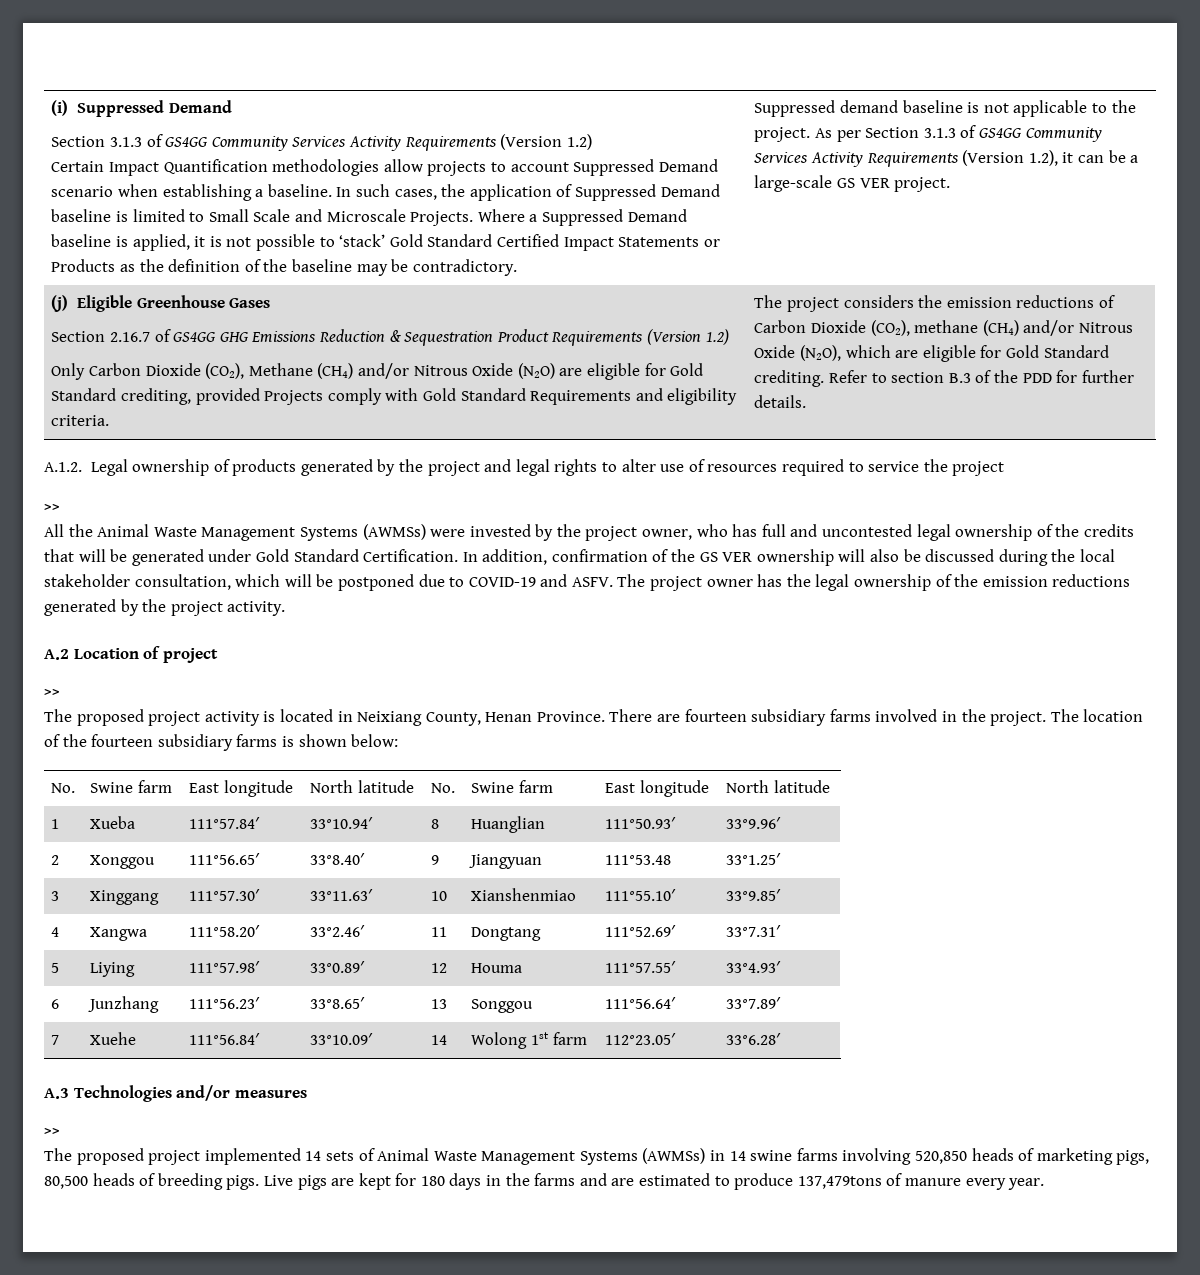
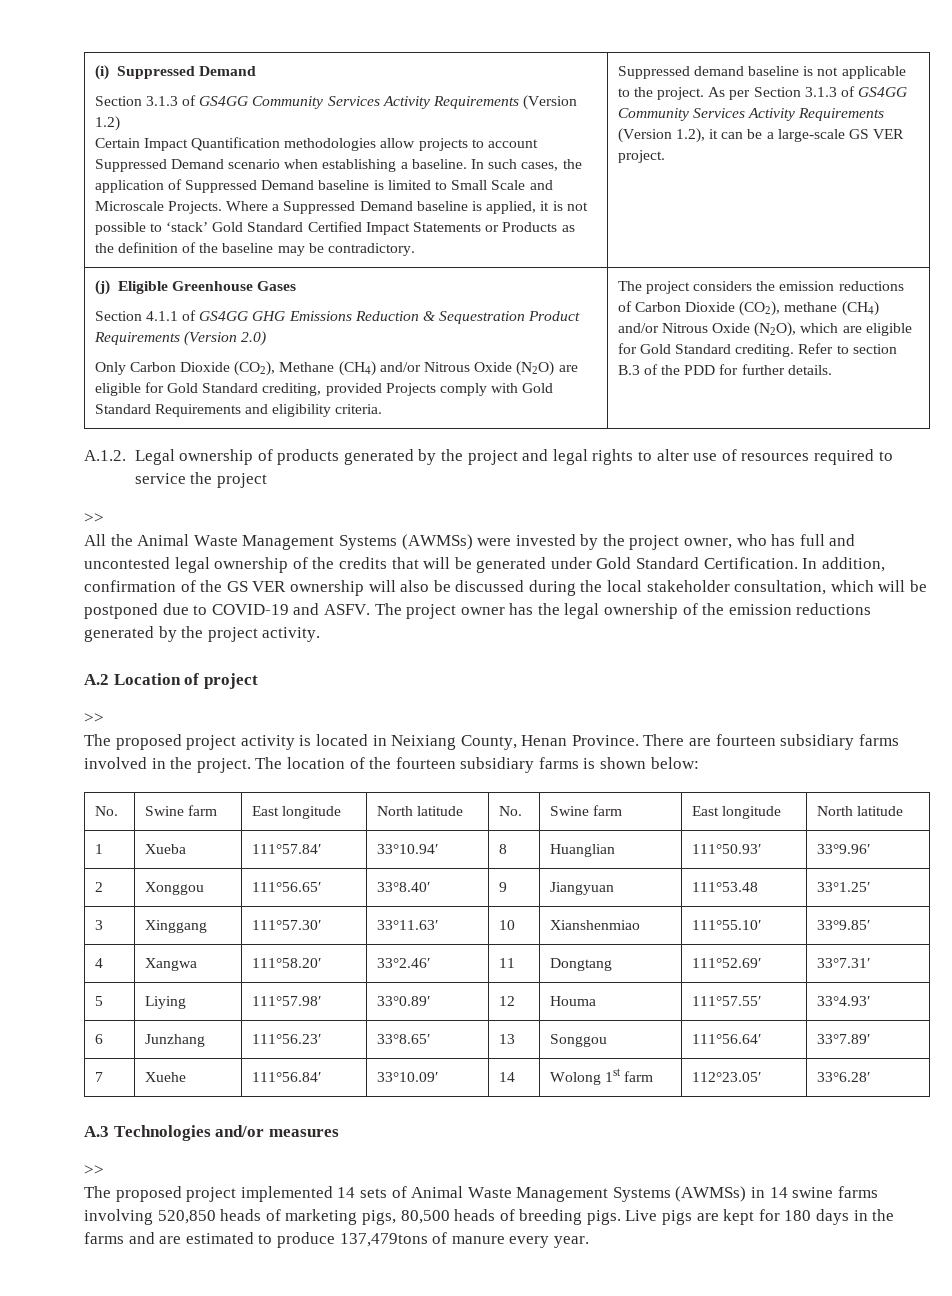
[110,332,151,342] 2.16.7 -> [145,311,178,321] 4.1.1
[705,329,729,345] 1.2) -> [241,331,267,346] 2.0)

